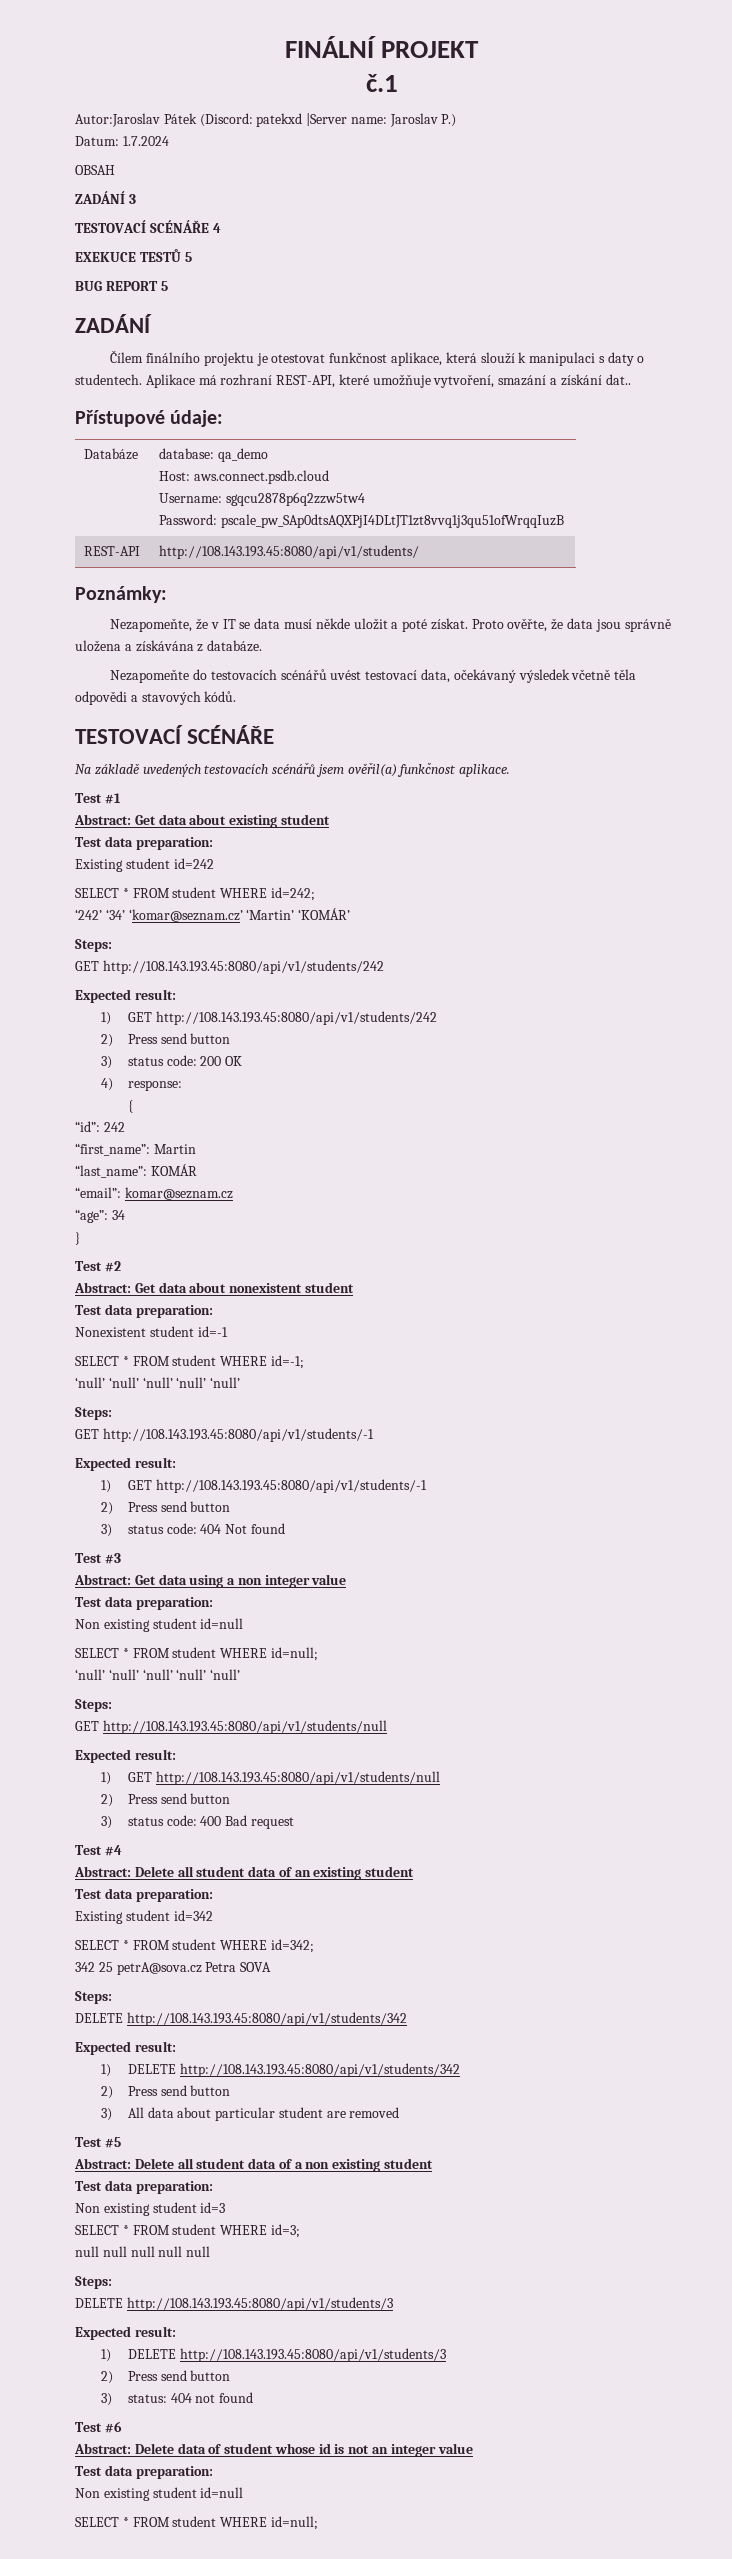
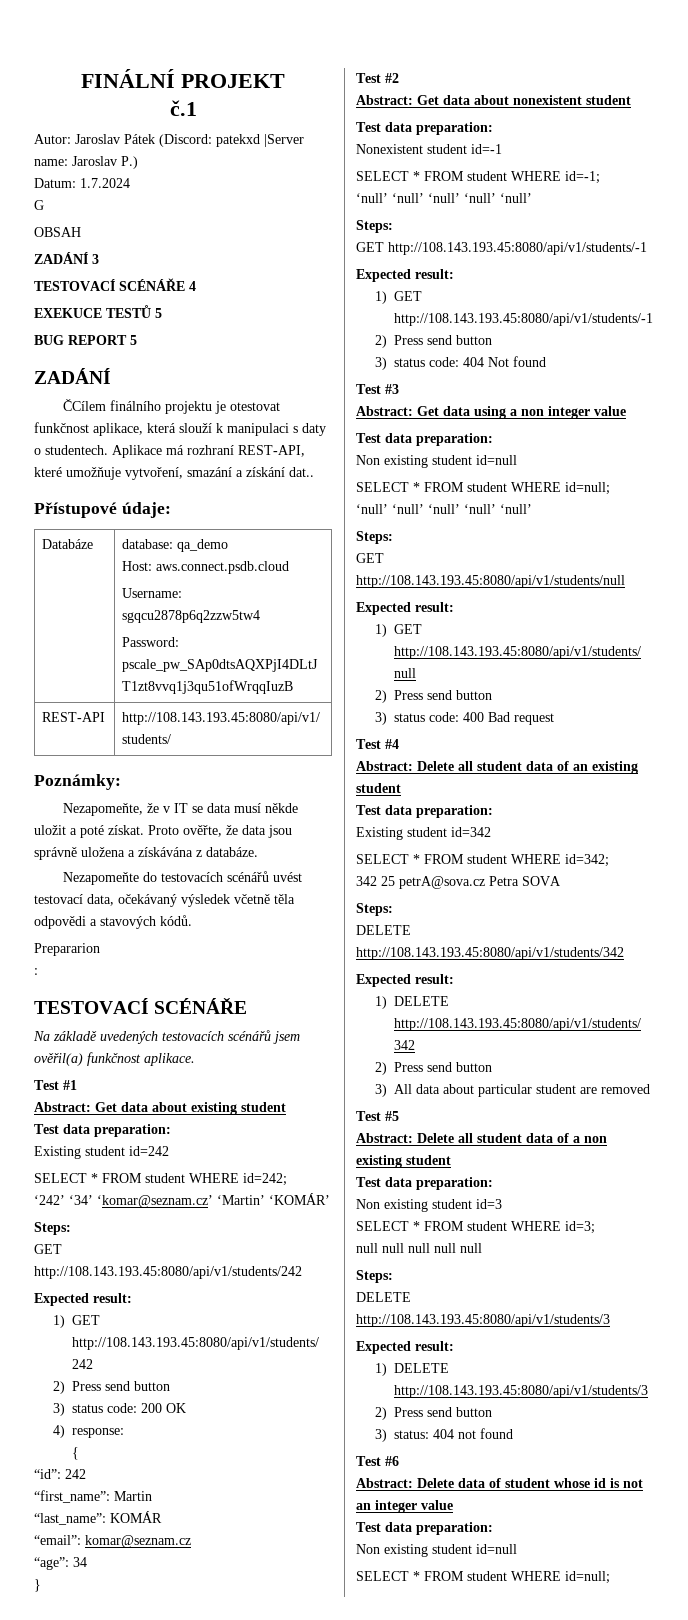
[75,113,160,127] Autor:Jaroslav -> [34,134,120,144] Autor: Jaroslav
(169, 141) none -> [34,200,44,210] // G
[110,350,144,363] Čílem -> [62,399,106,411] ČCílem
(237, 696) none -> [34,943,100,956] [34,968,38,975] // Prepararion // :

